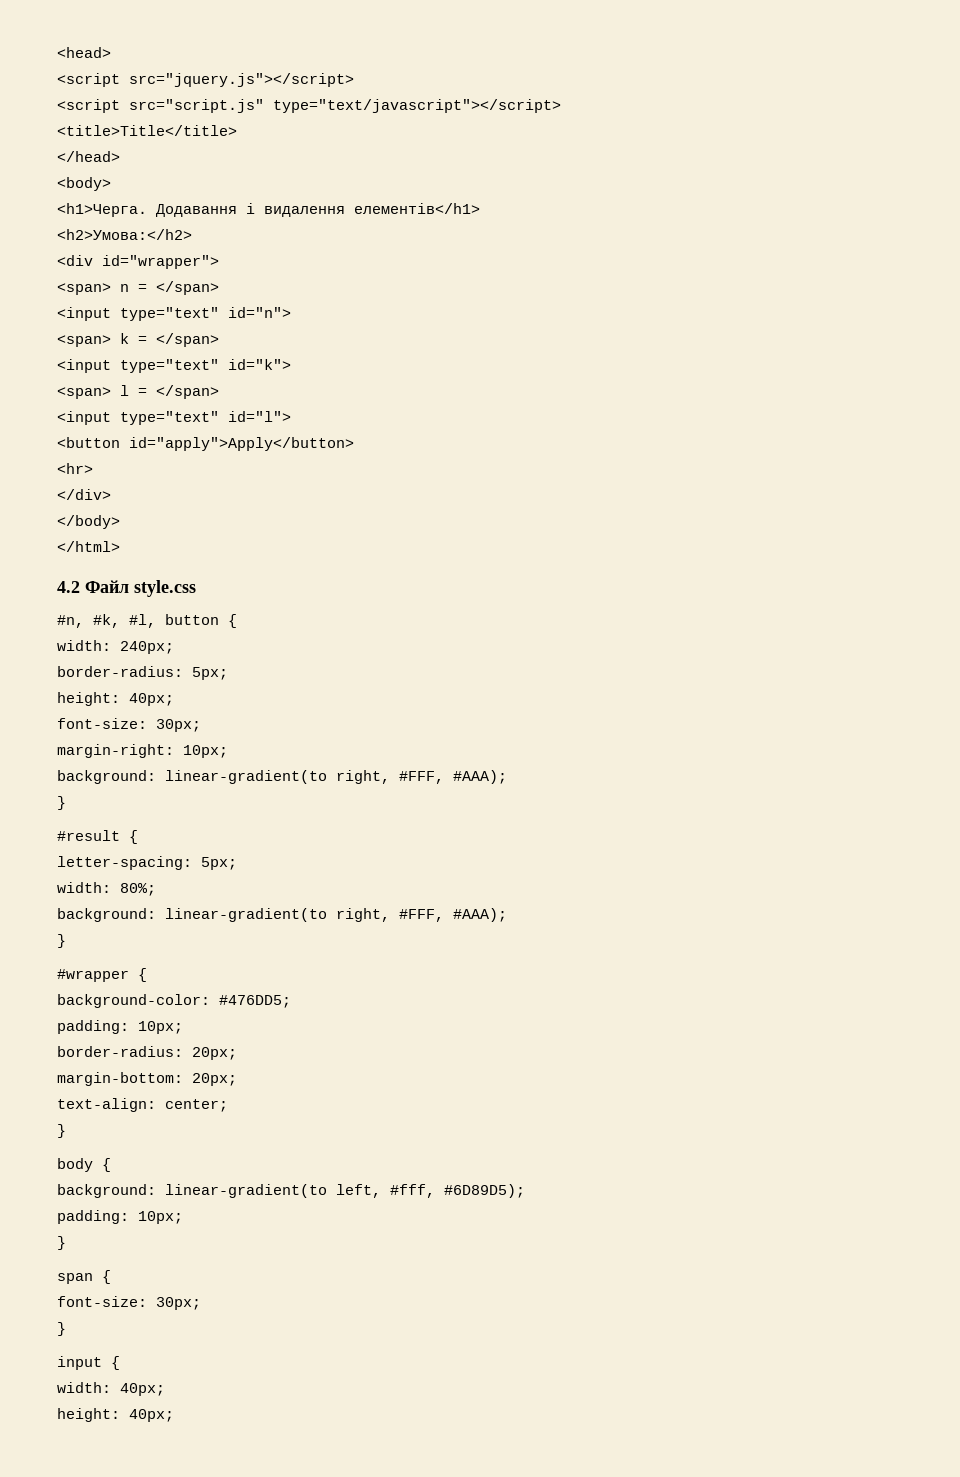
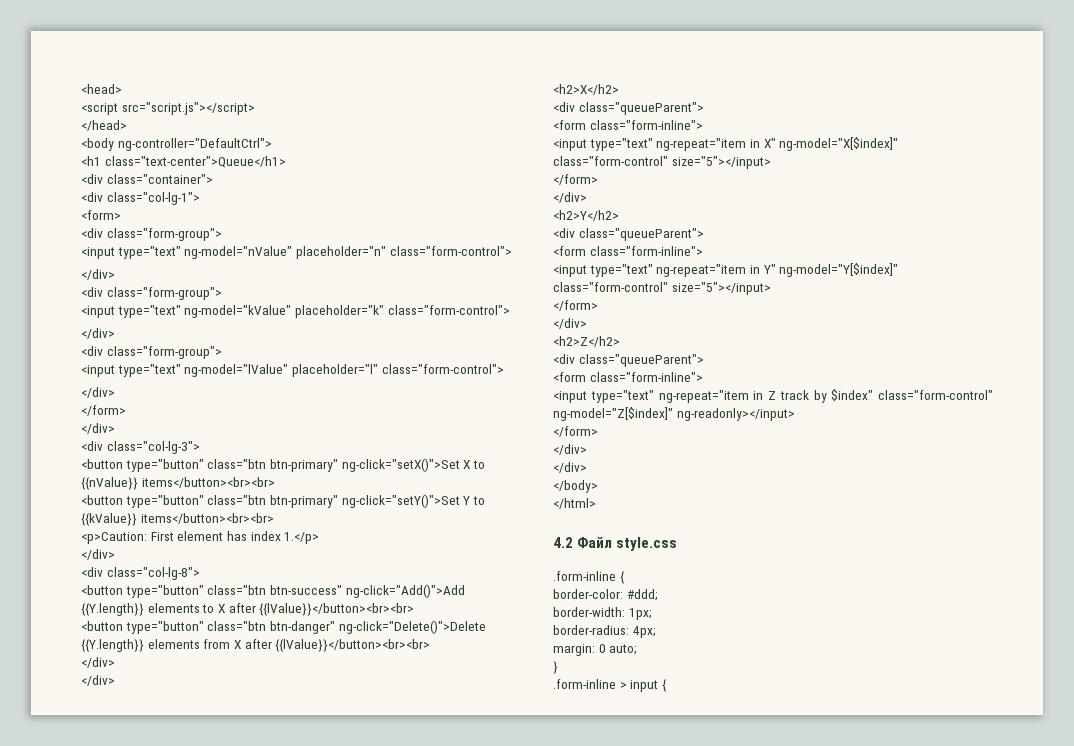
[129,73,354,87] [57,99,561,113] [57,125,237,136] [57,151,120,162] [57,177,111,191] [57,203,480,217] [57,229,192,240] [57,255,219,269] [57,281,219,295] [57,307,291,321] [57,333,219,347] [57,359,291,373] [57,385,219,399] [57,411,291,425] [57,437,354,451] [57,463,93,474] src="jquery.js"></script> // <script src="script.js" type="text/javascript"></script> // <title>Title</title> // </head> // <body> // <h1>Черга. Додавання і видалення елементів</h1> // <h2>Умова:</h2> // <div id="wrapper"> // <span> n = </span> // <input type="text" id="n"> // <span> k = </span> // <input type="text" id="k"> // <span> l = </span> // <input type="text" id="l"> // <button id="apply">Apply</button> // <hr> -> [121,102,255,115] [81,120,127,131] [81,138,272,151] [81,156,286,168] [81,174,213,184] [81,192,200,205] [81,210,121,220] [81,228,222,241] [81,246,512,259] [81,269,115,280] [81,287,222,300] [81,305,510,318] [81,328,115,339] [81,346,222,359] [81,364,504,377] [81,387,115,398] [81,405,126,416] [81,423,115,434] [81,441,200,454] [81,458,485,472] [81,477,275,490] [81,494,485,508] [81,513,274,526] [81,531,320,544] [81,549,115,560] [81,567,200,580] [81,584,465,598] [81,603,415,616] [81,620,486,634] [81,639,431,652] [81,657,115,668] [81,675,115,686] [553,84,619,95] [553,102,704,115] [553,120,703,130] [553,137,899,151] [553,156,771,169] [553,174,598,185] [553,192,587,203] [553,210,619,221] [553,228,704,241] [553,246,703,256] [553,263,899,277] [553,282,771,295] [553,300,598,311] [553,318,587,329] [553,336,620,347] [553,354,704,367] [553,372,703,382] [553,389,993,403] [553,407,795,421] [553,426,598,437] [553,444,587,455] src="script.js"></script> // </head> // <body ng-controller="DefaultCtrl"> // <h1 class="text-center">Queue</h1> // <div class="container"> // <div class="col-lg-1"> // <form> // <div class="form-group"> // <input type="text" ng-model="nValue" placeholder="n" class="form-control"> // </div> // <div class="form-group"> // <input type="text" ng-model="kValue" placeholder="k" class="form-control"> // </div> // <div class="form-group"> // <input type="text" ng-model="lValue" placeholder="l" class="form-control"> // </div> // </form> // </div> // <div class="col-lg-3"> // <button type="button" class="btn btn-primary" ng-click="setX()">Set X to {{nValue}} items</button><br><br> // <button type="button" class="btn btn-primary" ng-click="setY()">Set Y to {{kValue}} items</button><br><br> // <p>Caution: First element has index 1.</p> // </div> // <div class="col-lg-8"> // <button type="button" class="btn btn-success" ng-click="Add()">Add {{Y.length}} elements to X after {{lValue}}</button><br><br> // <button type="button" class="btn btn-danger" ng-click="Delete()">Delete {{Y.length}} elements from X after {{lValue}}</button><br><br> // </div> // </div> // <h2>X</h2> // <div class="queueParent"> // <form class="form-inline"> // <input type="text" ng-repeat="item in X" ng-model="X[$index]" class="form-control" size="5"></input> // </form> // </div> // <h2>Y</h2> // <div class="queueParent"> // <form class="form-inline"> // <input type="text" ng-repeat="item in Y" ng-model="Y[$index]" class="form-control" size="5"></input> // </form> // </div> // <h2>Z</h2> // <div class="queueParent"> // <form class="form-inline"> // <input type="text" ng-repeat="item in Z track by $index" class="form-control" ng-model="Z[$index]" ng-readonly></input> // </form> // </div>
[57,614,237,628] [57,640,174,654] [57,666,228,680] [57,692,174,706] [57,718,201,732] [57,744,228,758] [57,770,507,784] [57,796,66,810] [57,830,138,844] [57,856,237,870] [57,882,156,896] [57,908,507,922] [57,934,66,948] [57,968,147,982] [57,994,291,1008] [57,1020,183,1034] [57,1046,237,1060] [57,1072,237,1086] [57,1098,228,1112] [57,1124,66,1138] [57,1158,111,1172] [57,1184,525,1198] [57,1210,183,1224] [57,1236,66,1250] [57,1270,111,1284] [57,1296,201,1310] [57,1322,66,1336] [57,1356,120,1370] [57,1382,165,1396] [57,1408,174,1422] #n, #k, #l, button { // width: 240px; // border-radius: 5px; // height: 40px; // font-size: 30px; // margin-right: 10px; // background: linear-gradient(to right, #FFF, #AAA); // } // #result { // letter-spacing: 5px; // width: 80%; // background: linear-gradient(to right, #FFF, #AAA); // } // #wrapper { // background-color: #476DD5; // padding: 10px; // border-radius: 20px; // margin-bottom: 20px; // text-align: center; // } // body { // background: linear-gradient(to left, #fff, #6D89D5); // padding: 10px; // } // span { // font-size: 30px; // } // input { // width: 40px; // height: 40px; -> [553,571,625,584] [553,589,658,601] [553,607,652,620] [553,625,656,638] [553,644,638,656] [553,661,558,674] [553,679,667,692] .form-inline { // border-color: #ddd; // border-width: 1px; // border-radius: 4px; // margin: 0 auto; // } // .form-inline > input {

